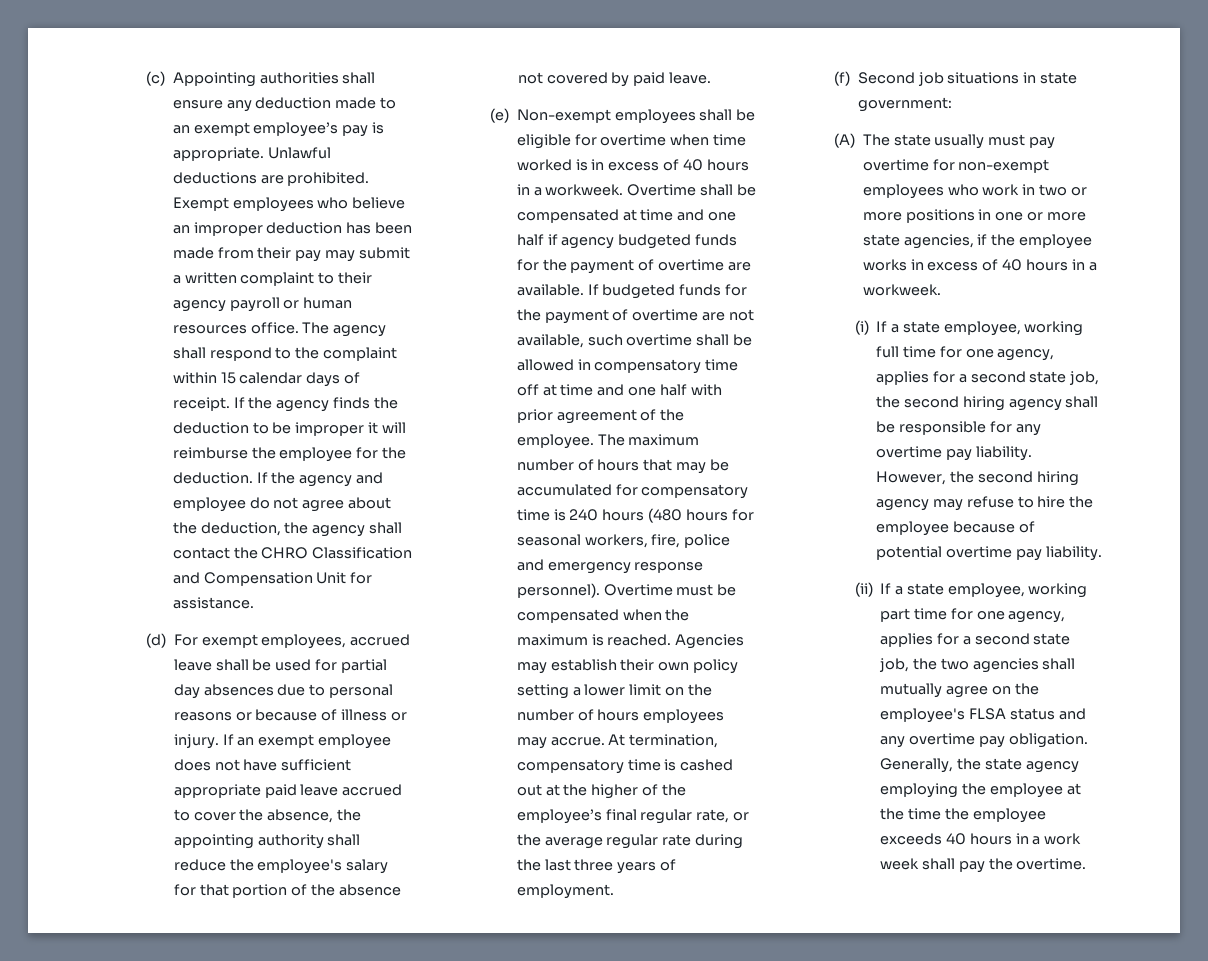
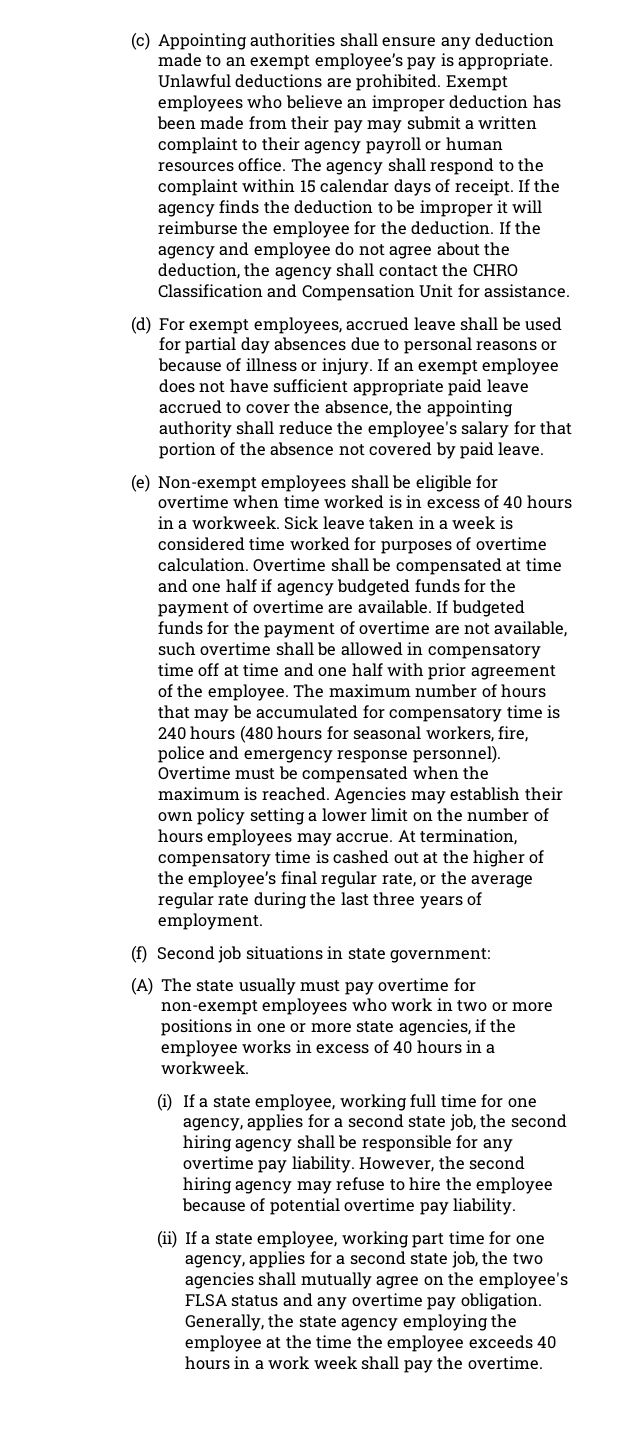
(624, 190) none -> [284,516,513,530] [157,537,547,554] [157,558,249,572] Sick leave taken in a week is considered time worked for purposes of overtime calculation.

